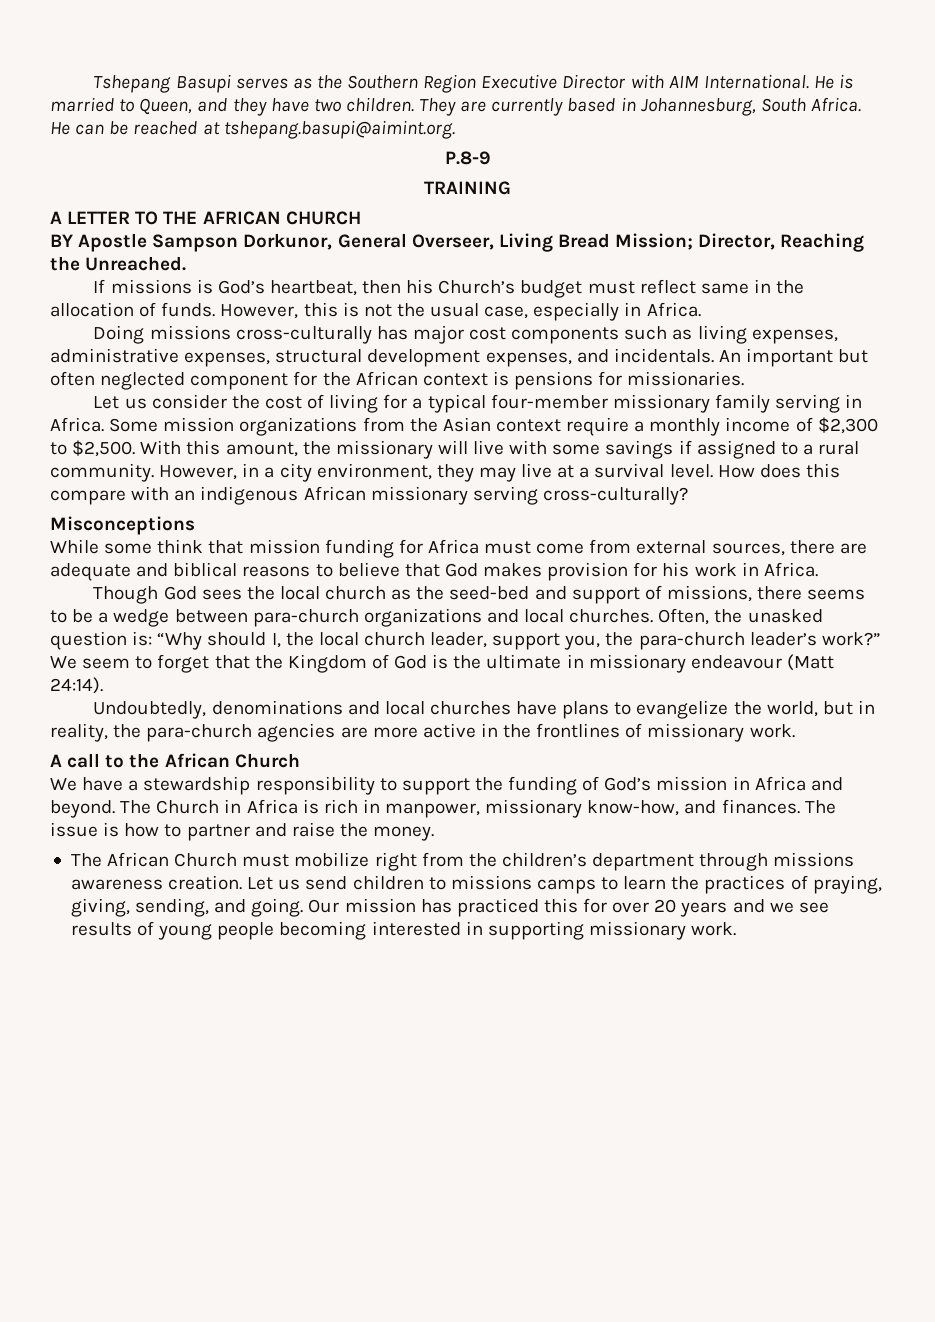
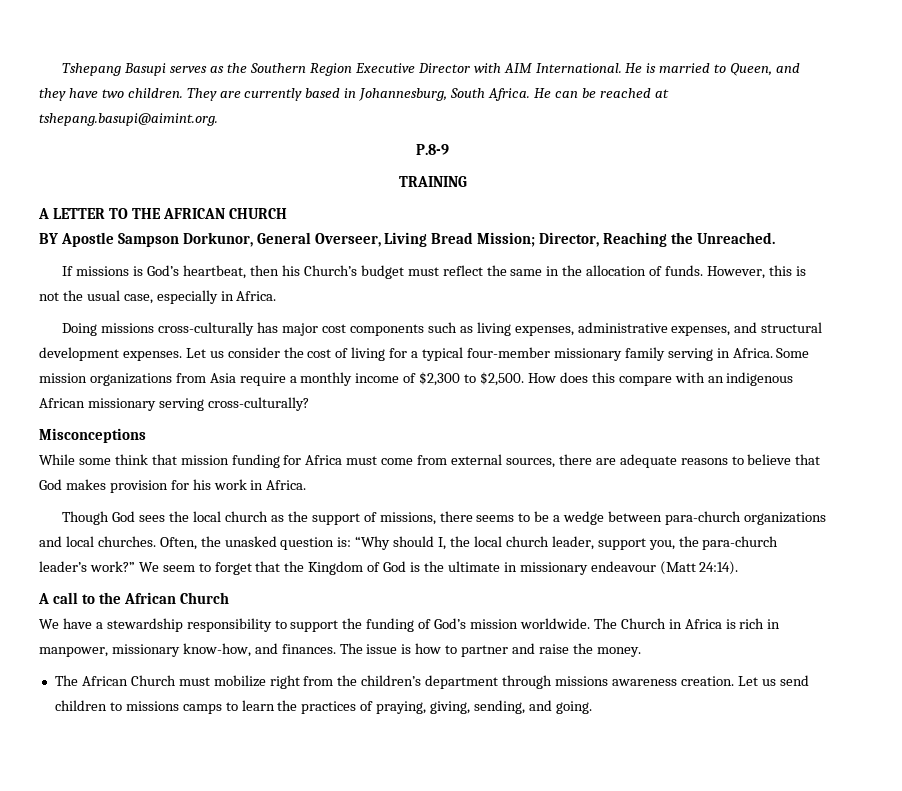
(696, 286) none -> [486,265,507,276] the
(271, 359) none -> [734,322,758,333] and
[485,348,869,367] [50,371,745,390] expenses, and incidentals. An important but often neglected component for the African context is pensions for missionaries. // -> [122,351,182,361] expenses.
[409,417,561,432] the Asian context -> [209,373,236,383] Asia
[140,440,860,459] [50,463,713,482] With this amount, the missionary will live with some savings if assigned to a rural community. However, in a city environment, they may live at a survival level. -> (525, 379) none
[136,562,238,577] and biblical -> (677, 461) none
[449,586,567,600] seed-bed and -> (308, 516) none
[93,700,875,719] [50,723,795,742] // Undoubtedly, denominations and local churches have plans to evangelize the world, but in reality, the para-church agencies are more active in the frontlines of missionary work. -> (739, 568) none
[732,776,843,791] [50,800,115,818] in Africa and beyond. -> [519,618,590,629] worldwide.
[308,898,829,917] [70,921,737,940] Our mission has practiced this for over 20 years and we see results of young people becoming interested in supporting missionary work. -> (592, 707) none

